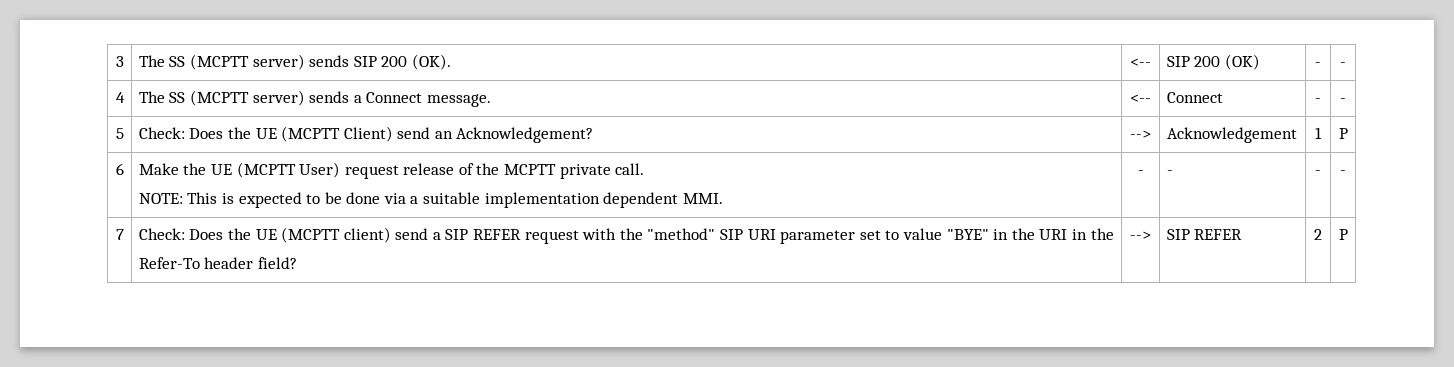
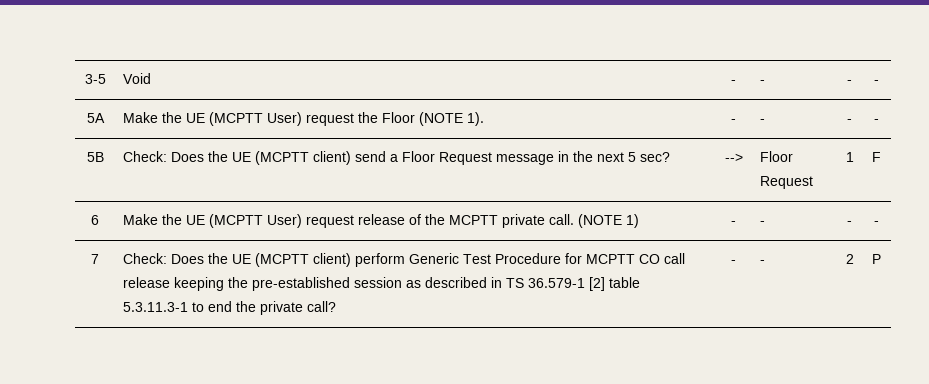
[115,56,124,67] [138,54,451,70] [1130,58,1151,67] [1166,54,1260,70] [1315,62,1321,67] [1340,62,1346,67] [115,92,125,103] [138,90,491,107] [1130,94,1151,103] [1166,92,1223,103] [1315,98,1321,103] [1340,98,1346,103] [115,128,124,139] [138,126,594,143] [1130,130,1151,139] [1166,127,1297,143] [1315,127,1322,139] [1338,128,1348,139] 3 | The SS (MCPTT server) sends SIP 200 (OK). | <-- | SIP 200 (OK) | - | - // 4 | The SS (MCPTT server) sends a Connect message. | <-- | Connect | - | - // 5 | Check: Does the UE (MCPTT Client) send an Acknowledgement? | --> | Acknowledgement | 1 | P -> [84,74,106,84] [122,73,151,84] [731,80,736,84] [759,80,765,84] [847,80,852,84] [874,80,879,84] [86,113,105,123] [122,112,484,126] [731,119,736,123] [759,119,765,123] [847,119,852,123] [874,119,879,123] [86,152,104,162] [122,151,670,165] [724,153,743,162] [759,151,793,162] [759,176,813,189] [845,152,854,162] [872,152,881,162] 3-5 | Void | - | - | - | - // 5A | Make the UE (MCPTT User) request the Floor (NOTE 1). | - | - | - | - // 5B | Check: Does the UE (MCPTT client) send a Floor Request message in the next 5 sec? | --> | Floor Request | 1 | F
[138,192,723,208] // NOTE: This is expected to be done via a suitable implementation dependent MMI. -> [577,214,639,228] (NOTE 1)
[395,228,1114,244] [138,257,297,269] [1130,231,1151,240] [1166,229,1243,240] send a SIP REFER request with the "method" SIP URI parameter set to value "BYE" in the URI in the Refer-To header field? | --> | SIP REFER -> [354,253,685,267] [122,277,640,291] [122,301,336,315] [731,260,736,264] [759,260,765,264] perform Generic Test Procedure for MCPTT CO call release keeping the pre-established session as described in TS 36.579-1 [2] table 5.3.11.3-1 to end the private call? | - | -

